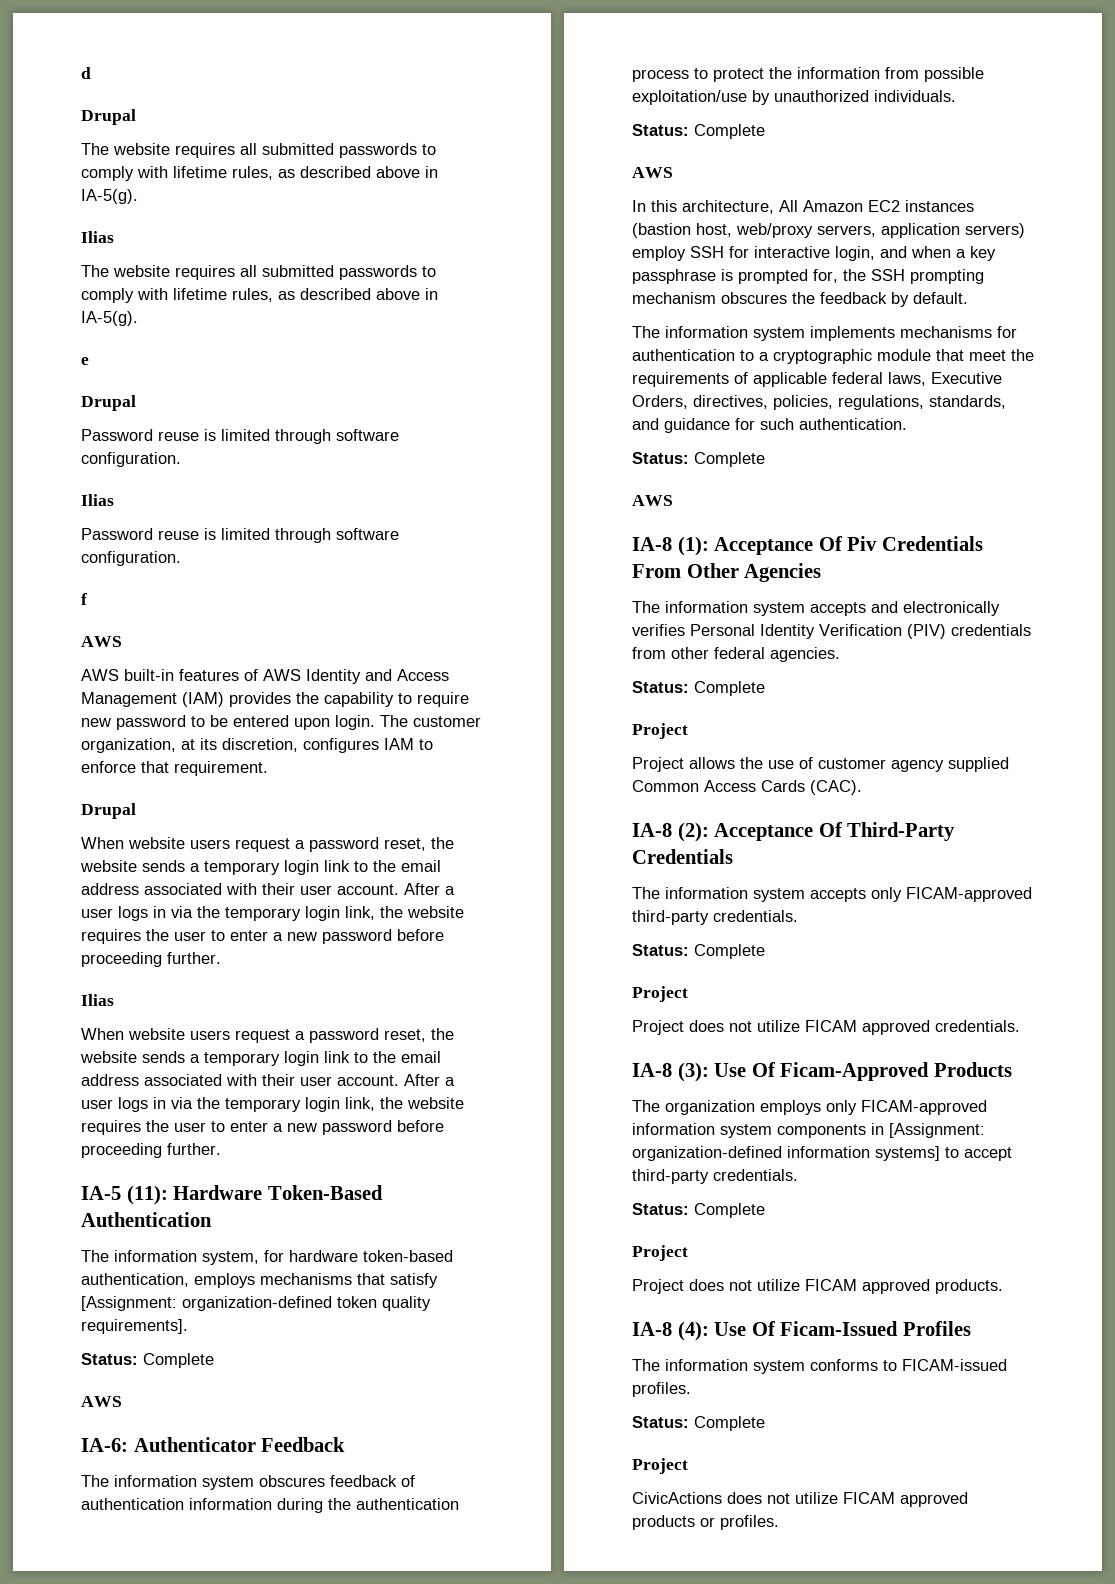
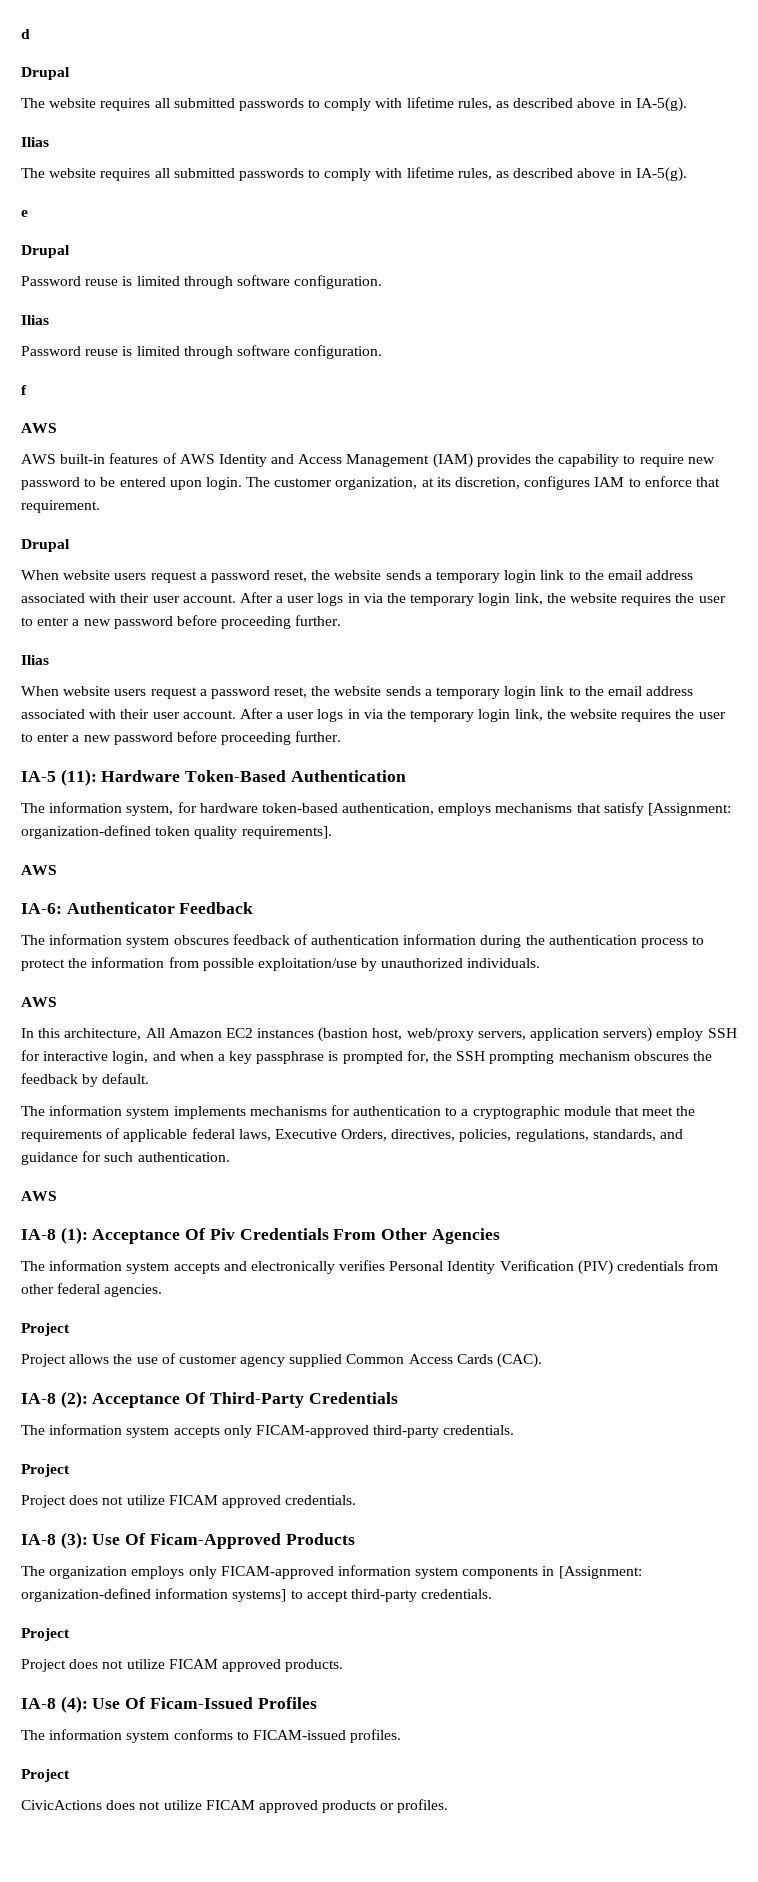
[81,1353,214,1368] // Status: Complete -> (332, 832) none
[632,124,765,139] // Status: Complete -> (541, 963) none
[632,452,765,467] // Status: Complete -> (230, 1157) none
[632,681,765,696] // Status: Complete -> (163, 1290) none
[632,944,765,959] // Status: Complete -> (515, 1430) none
[632,1203,765,1218] // Status: Complete -> (493, 1594) none
[632,1416,765,1431] // Status: Complete -> (402, 1736) none

